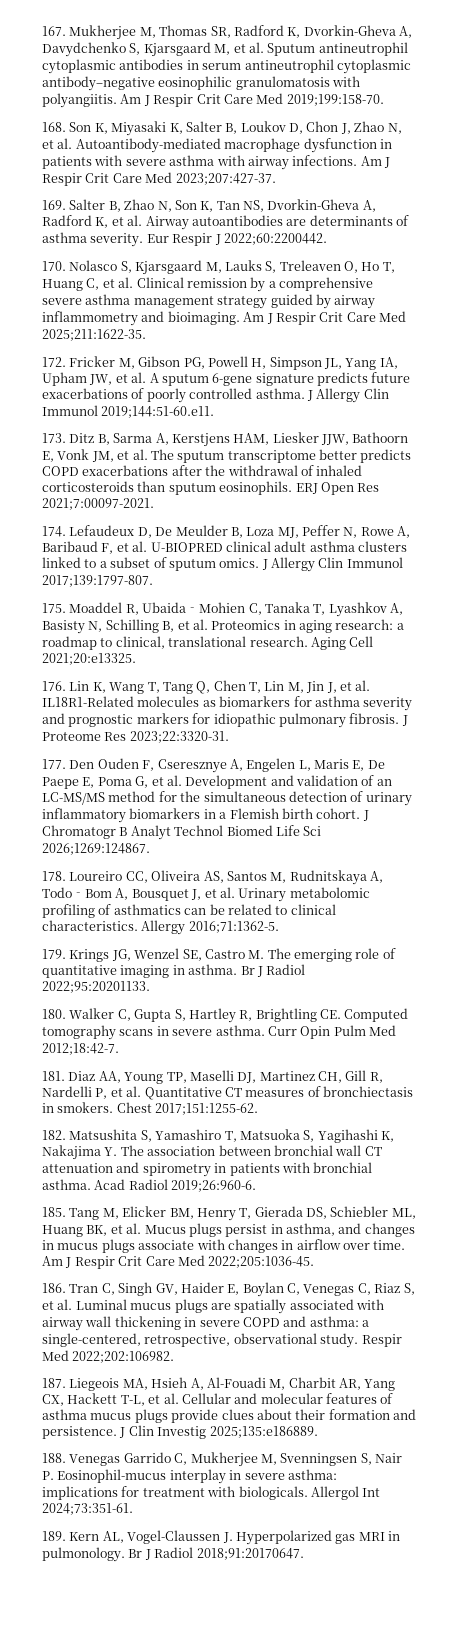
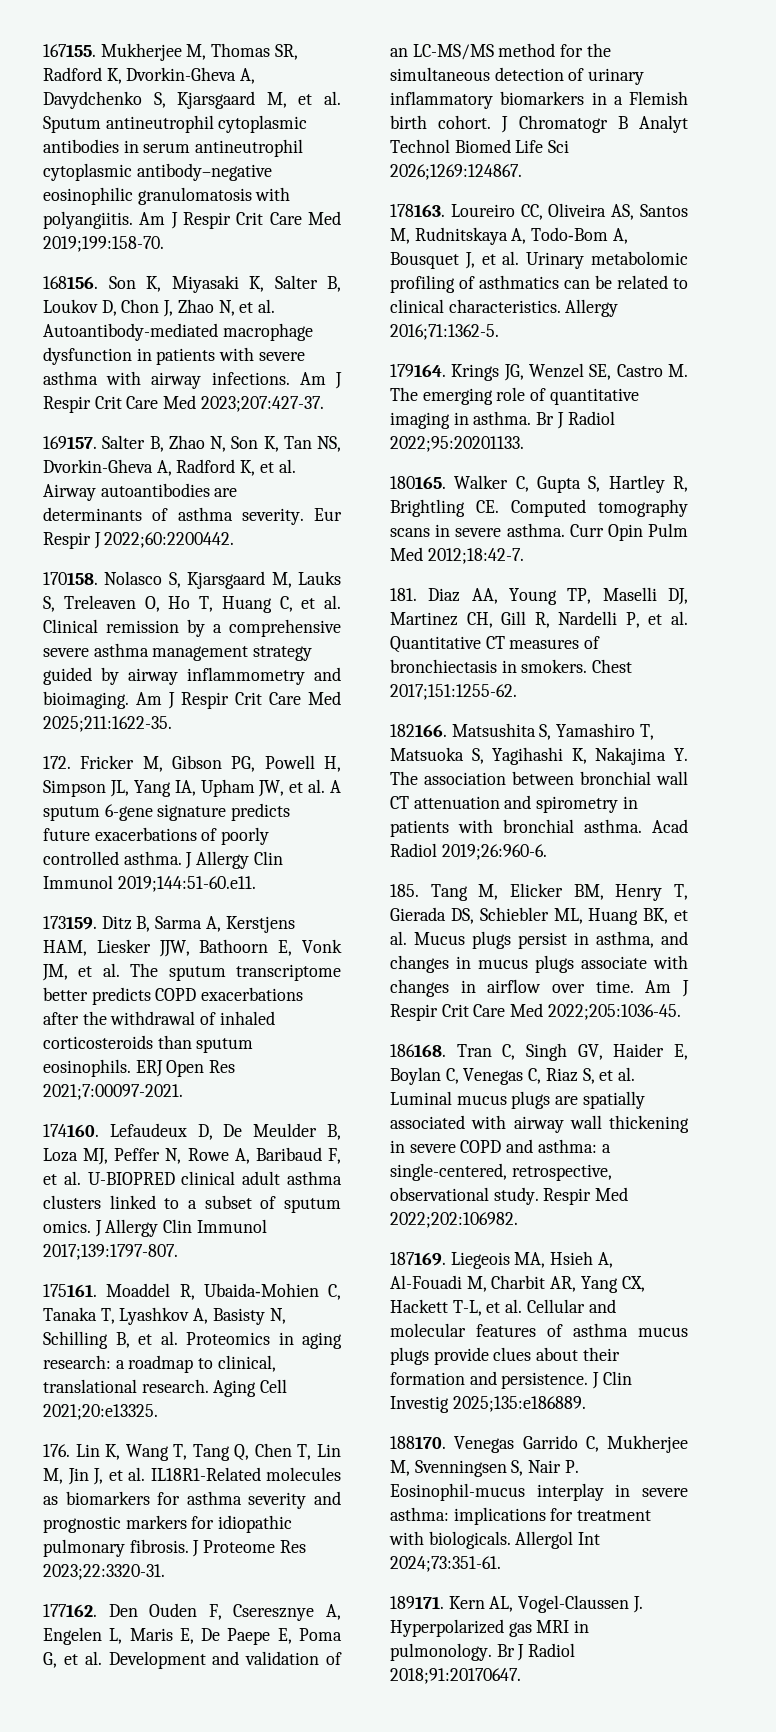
[42,26,66,36] 167. -> [43,44,96,57] 167155.
[42,122,66,132] 168. -> [43,276,98,289] 168156.
[42,200,66,210] 169. -> [43,436,97,449] 169157.
[42,261,66,271] 170. -> [43,572,98,585] 170158.
[42,433,66,443] 173. -> [43,916,97,930] 173159.
[42,526,66,537] 174. -> [43,1124,99,1137] 174160.
[42,603,66,613] 175. -> [43,1284,97,1297] 175161.
[42,759,66,769] 177. -> [43,1604,97,1617] 177162.
[42,871,66,881] 178. -> [390,204,445,217] 178163.
[42,949,66,959] 179. -> [390,364,446,377] 179164.
[42,1009,66,1019] 180. -> [390,476,446,489] 180165.
[42,1130,66,1140] 182. -> [390,724,447,737] 182166.
[42,1283,66,1293] 186. -> [390,1044,446,1057] 186168.
[42,1378,66,1388] 187. -> [390,1252,446,1266] 187169.
[42,1453,66,1463] 188. -> [390,1436,446,1449] 188170.
[42,1531,66,1541] 189. -> [390,1596,444,1609] 189171.

